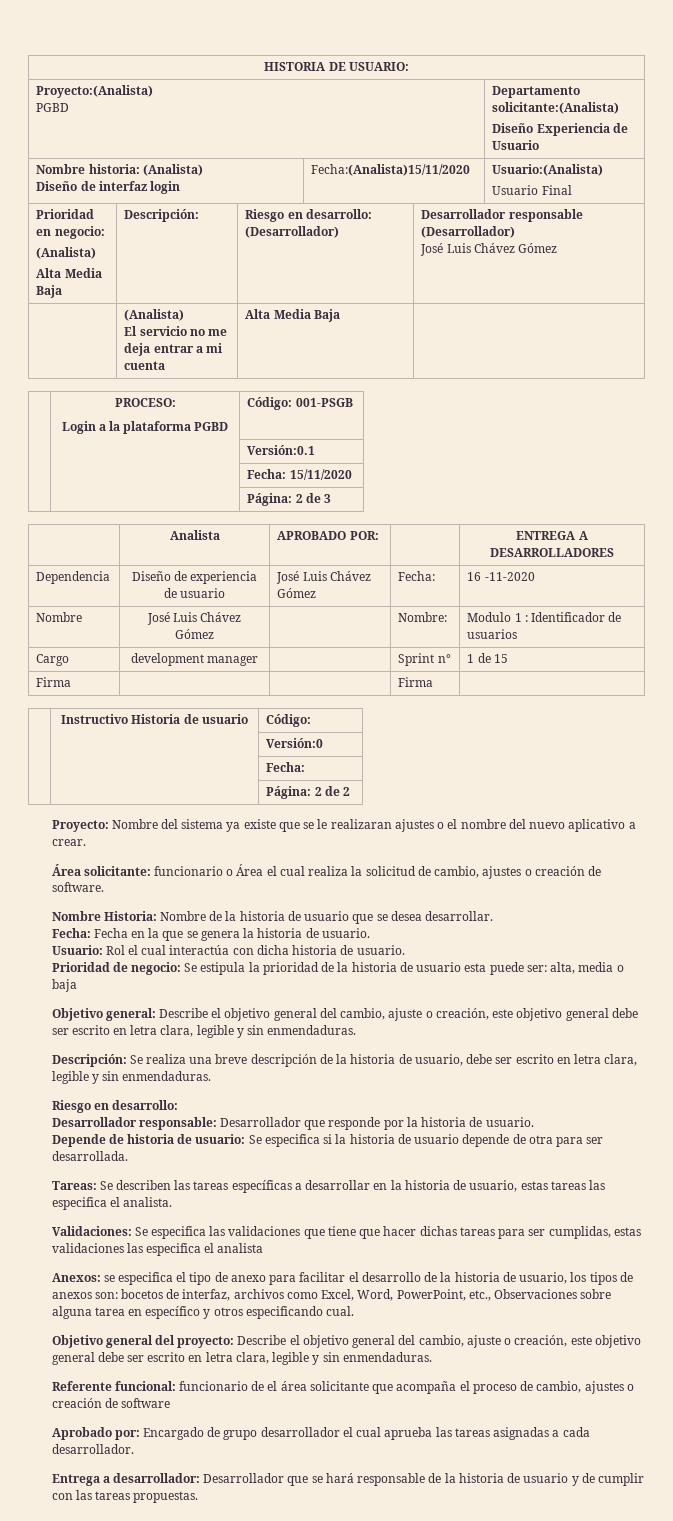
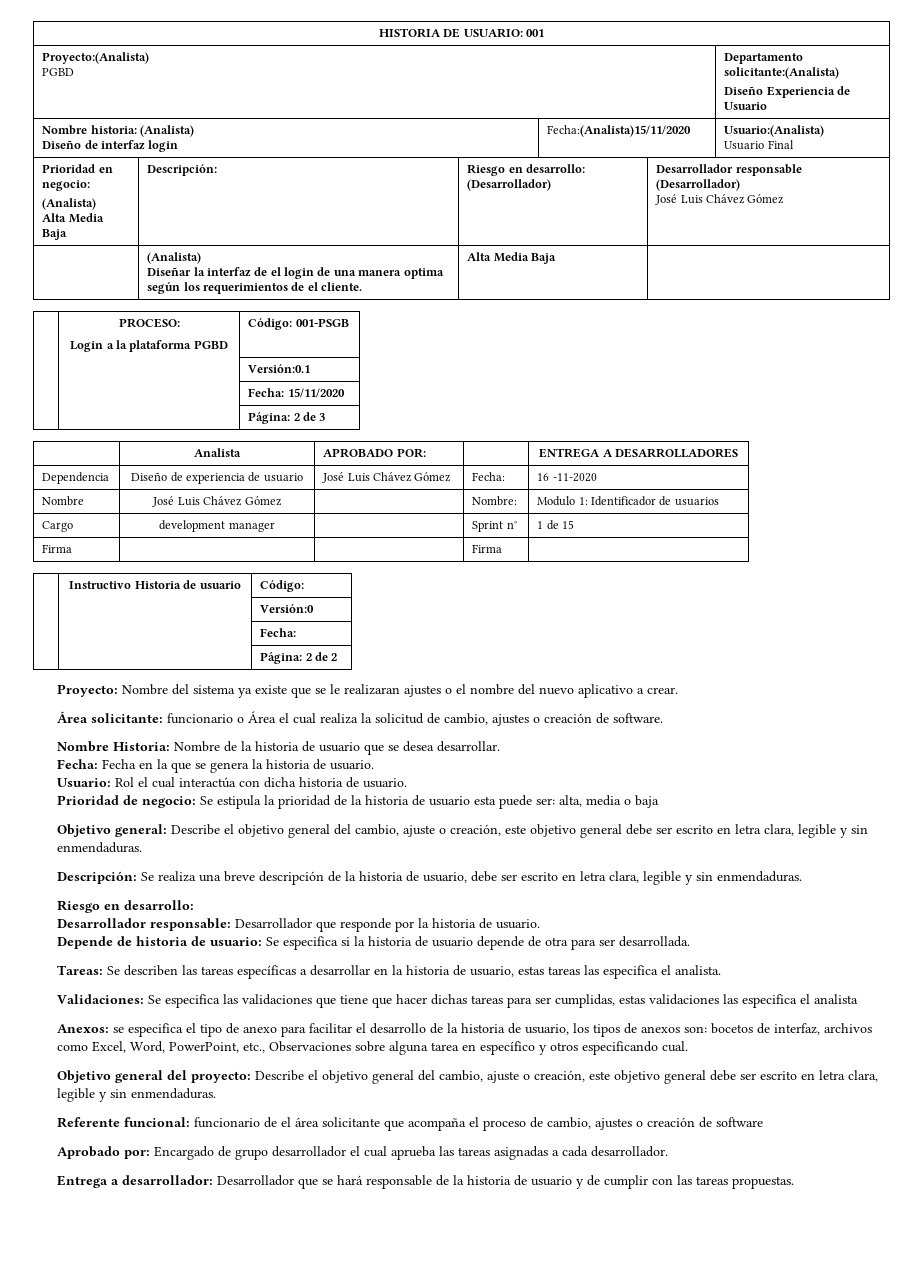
(409, 66) none -> [526,29,545,37] 001
[124,326,228,336] [124,343,224,356] [124,361,166,370] El servicio no me deja entrar a mi cuenta -> [147,267,444,279] [147,282,363,294] Diseñar la interfaz de el login de una manera optima según los requerimientos de el cliente.
[514,613,528,622] 1 : -> [578,497,588,505] 1:

